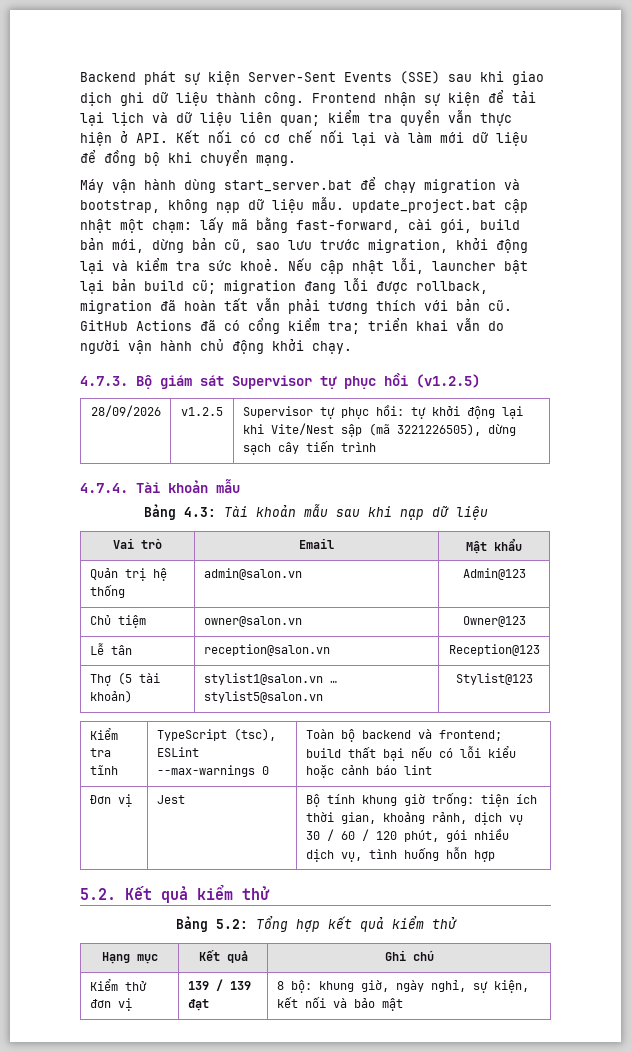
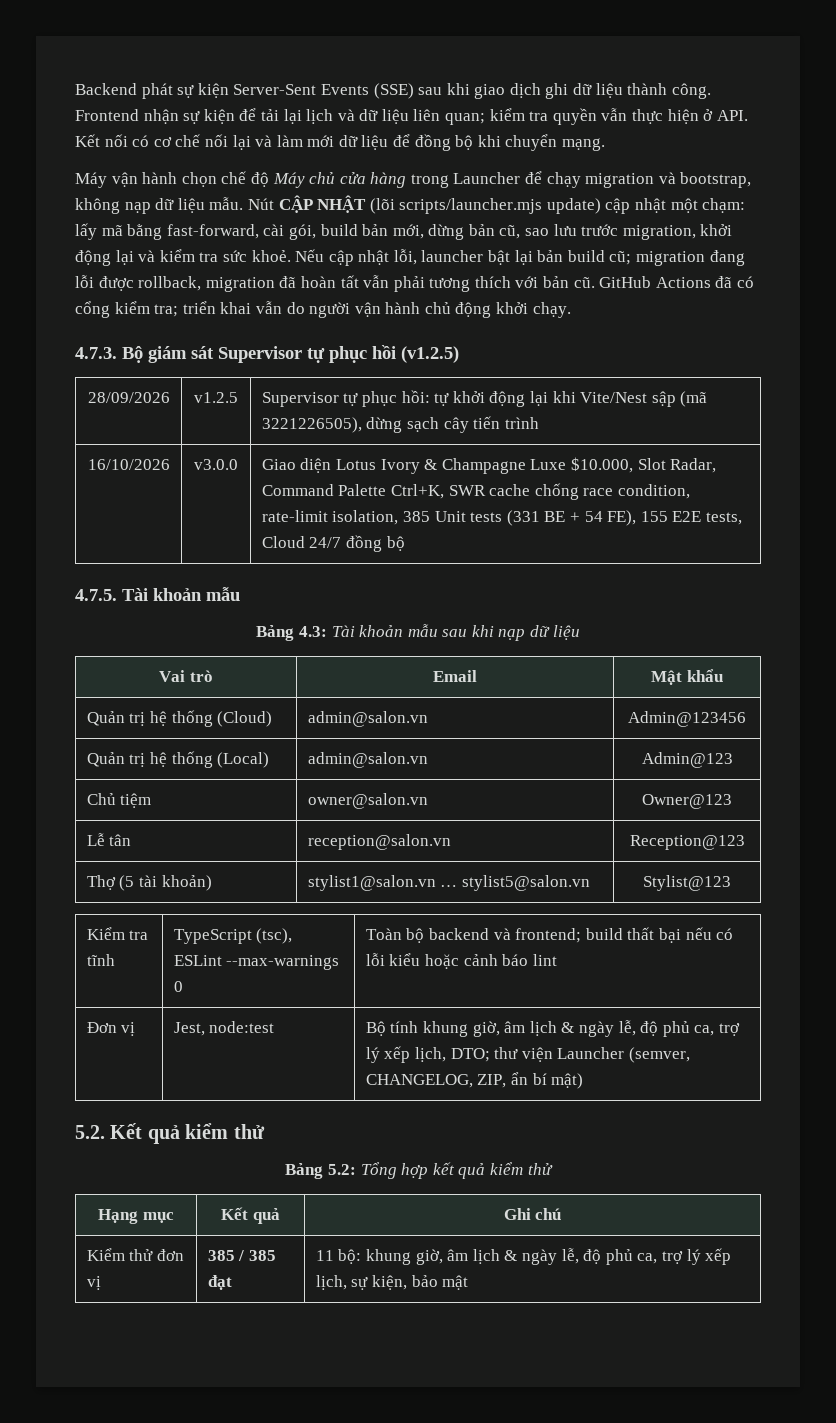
[184,179,352,193] dùng start_server.bat -> [181,171,521,188] chọn chế độ Máy chủ cửa hàng trong Launcher
[352,199,496,213] update_project.bat -> [247,195,601,214] Nút CẬP NHẬT (lõi scripts/launcher.mjs update)
[80,483,128,493] // 4.7.4. -> [87,459,170,470] [194,459,238,470] [261,457,717,474] [261,483,690,500] [261,510,742,526] [261,535,405,552] [75,589,117,601] // 16/10/2026 | v3.0.0 | Giao diện Lotus Ivory & Champagne Luxe $10.000, Slot Radar, Command Palette Ctrl+K, SWR cache chống race condition, rate-limit isolation, 385 Unit tests (331 BE + 54 FE), 155 E2E tests, Cloud 24/7 đồng bộ // 4.7.5.
(125, 591) none -> [217,711,273,727] [307,711,428,727] [628,711,746,727] [86,751,270,768] (Cloud) | admin@salon.vn | Admin@123456 // Quản trị hệ thống (Local)
[156,795,185,804] Jest -> [173,1021,275,1036] Jest, node:test
[403,793,537,807] [305,812,523,825] [305,829,509,842] [305,847,495,862] giờ trống: tiện ích thời gian, khoảng rảnh, dịch vụ 30 / 60 / 120 phút, gói nhiều dịch vụ, tình huống hỗn hợp -> [472,1020,740,1037] [365,1046,690,1063] [365,1072,584,1089] giờ, âm lịch & ngày lễ, độ phủ ca, trợ lý xếp lịch, DTO; thư viện Launcher (semver, CHANGELOG, ZIP, ẩn bí mật)
[187,979,251,991] 139 / 139 -> [207,1250,277,1261] 385 / 385
[276,981,284,990] 8 -> [315,1250,334,1261] 11
[395,980,529,993] [276,997,347,1008] ngày nghỉ, sự kiện, kết nối và -> [447,1248,732,1265] [315,1275,408,1290] âm lịch & ngày lễ, độ phủ ca, trợ lý xếp lịch, sự kiện,

